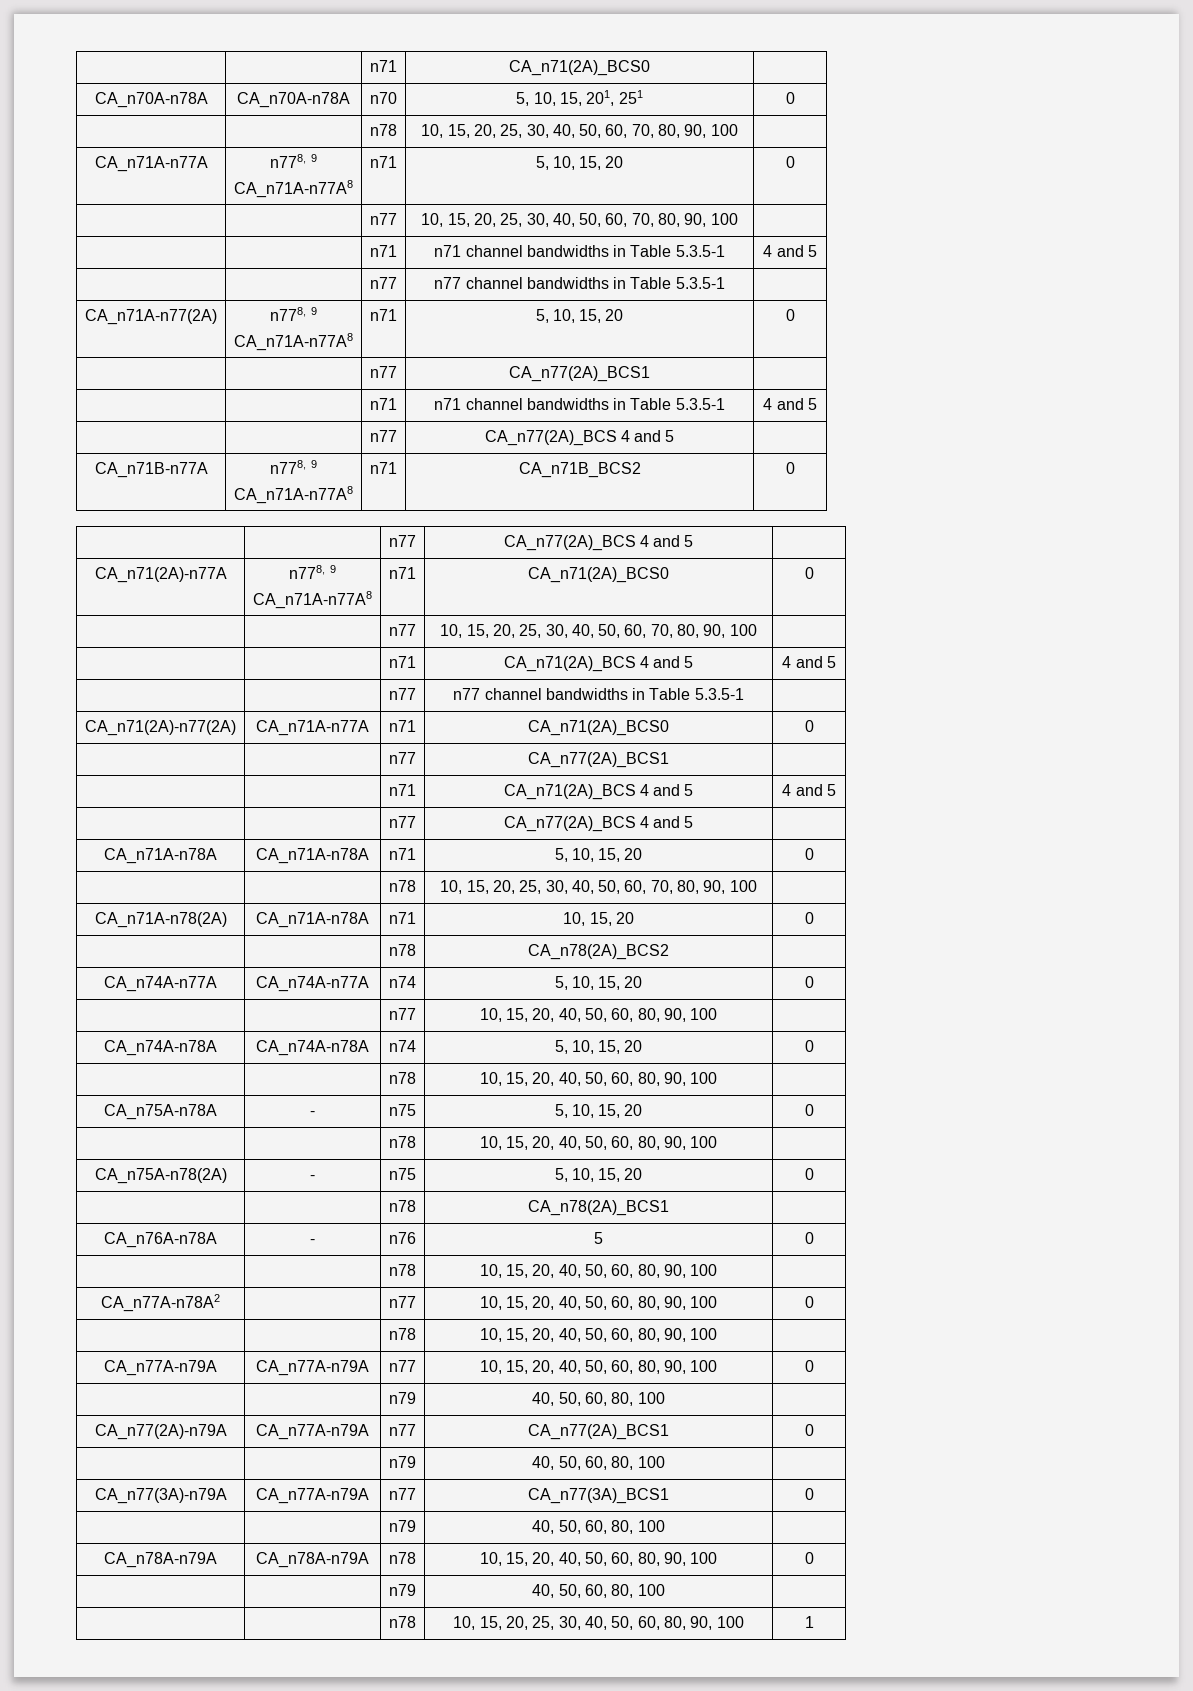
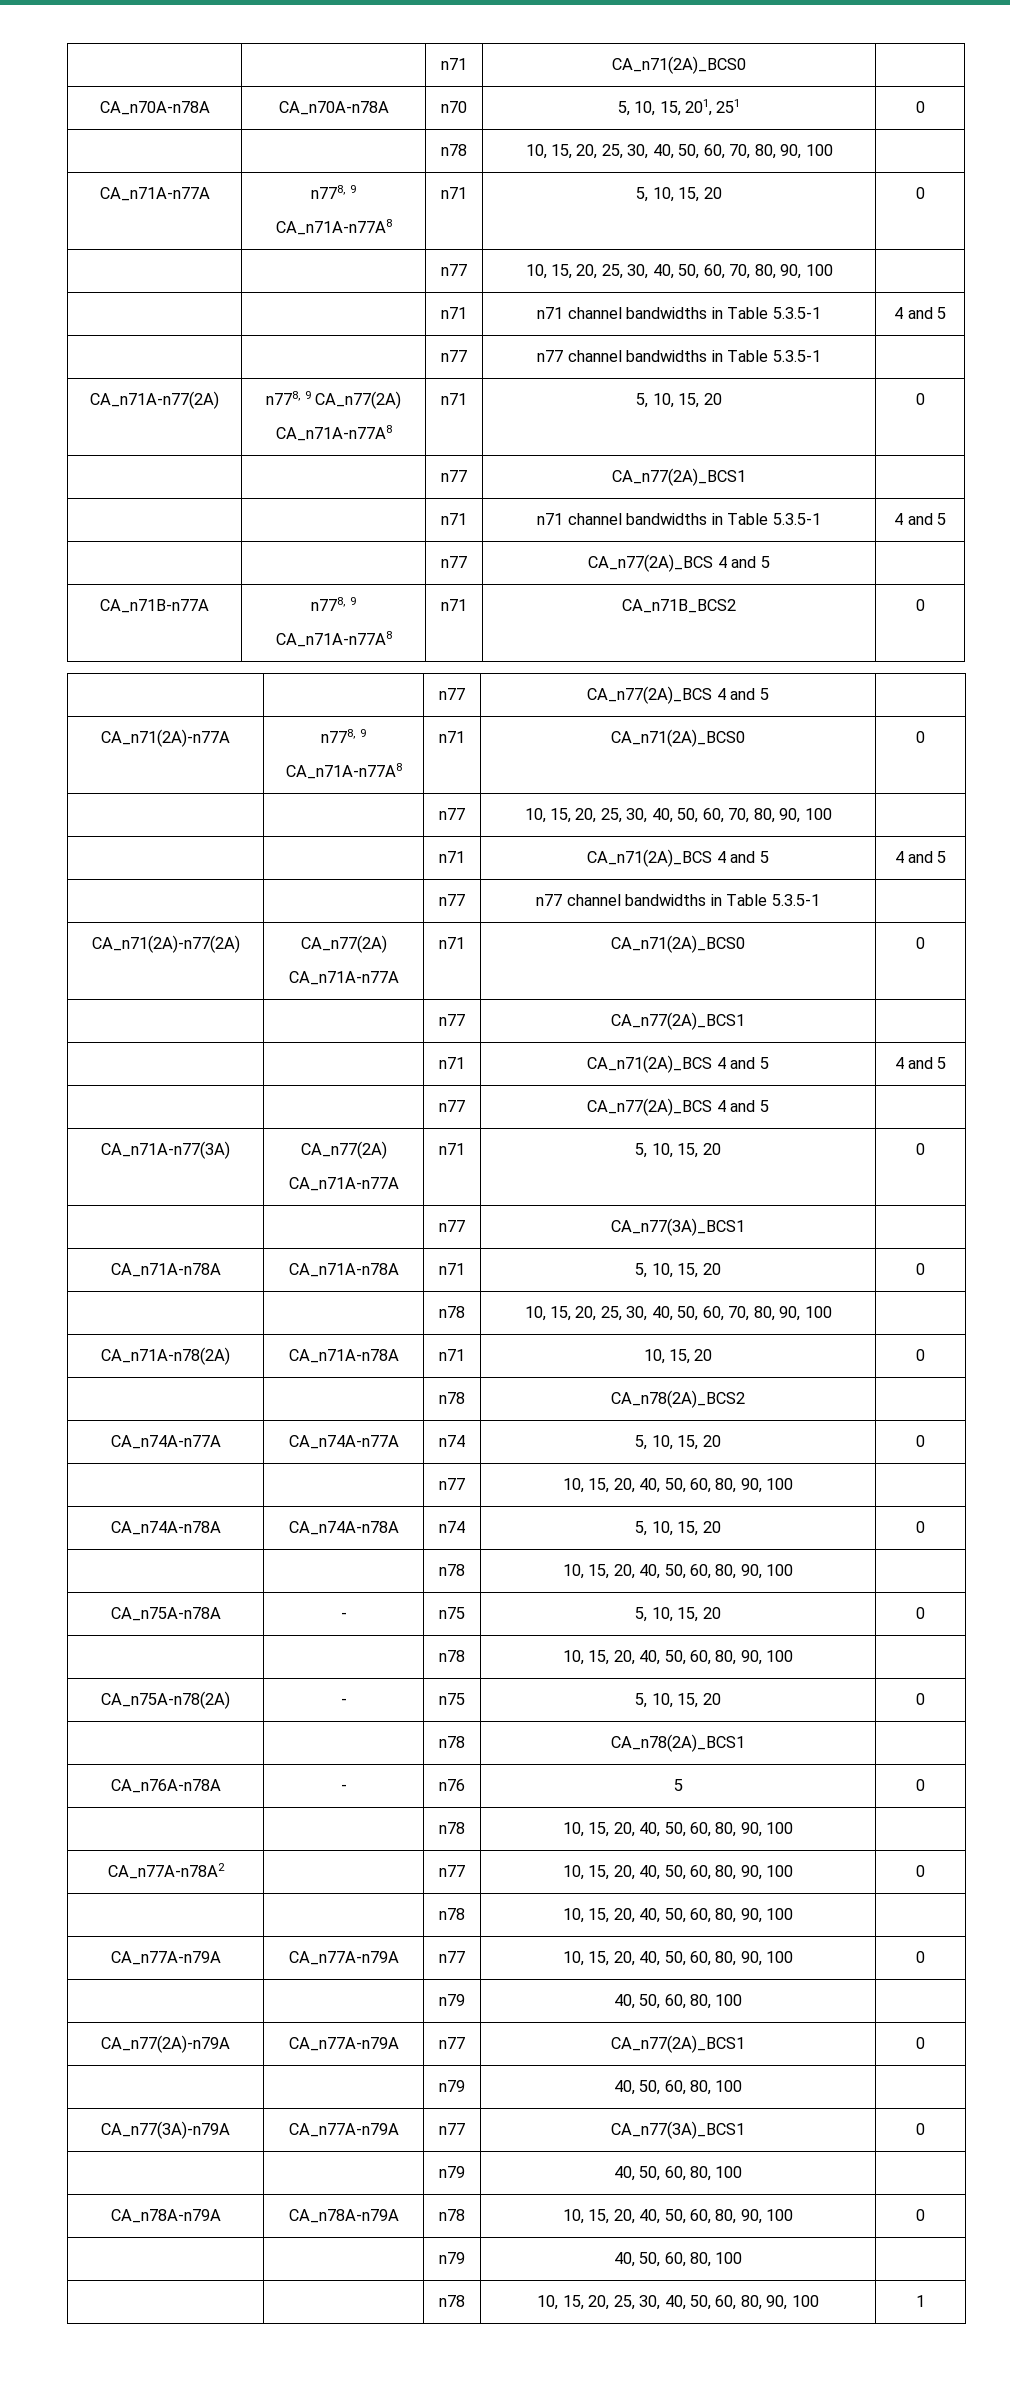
(317, 311) none -> [314,391,401,409] CA_n77(2A)
(236, 728) none -> [300,935,387,953] CA_n77(2A) //
(694, 822) none -> [101,1141,230,1159] [300,1141,387,1159] [288,1177,399,1191] [439,1143,465,1155] [635,1143,721,1158] [916,1143,925,1155] [439,1220,465,1232] [611,1218,745,1236] // CA_n71A-n77(3A) | CA_n77(2A) // CA_n71A-n77A | n71 | 5, 10, 15, 20 | 0 // | | n77 | CA_n77(3A)_BCS1 |

